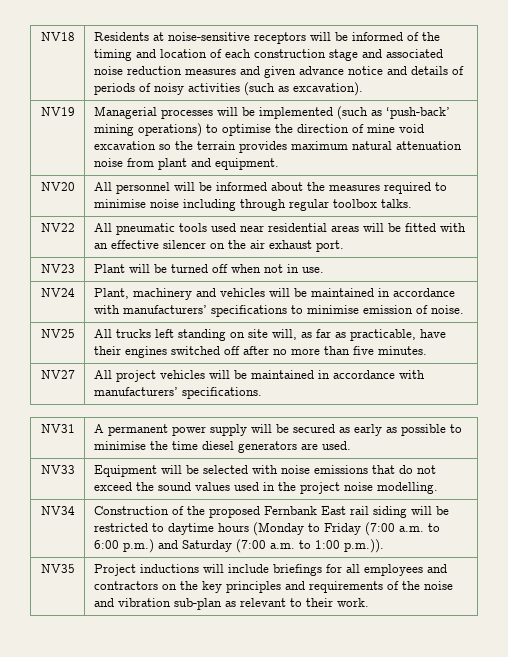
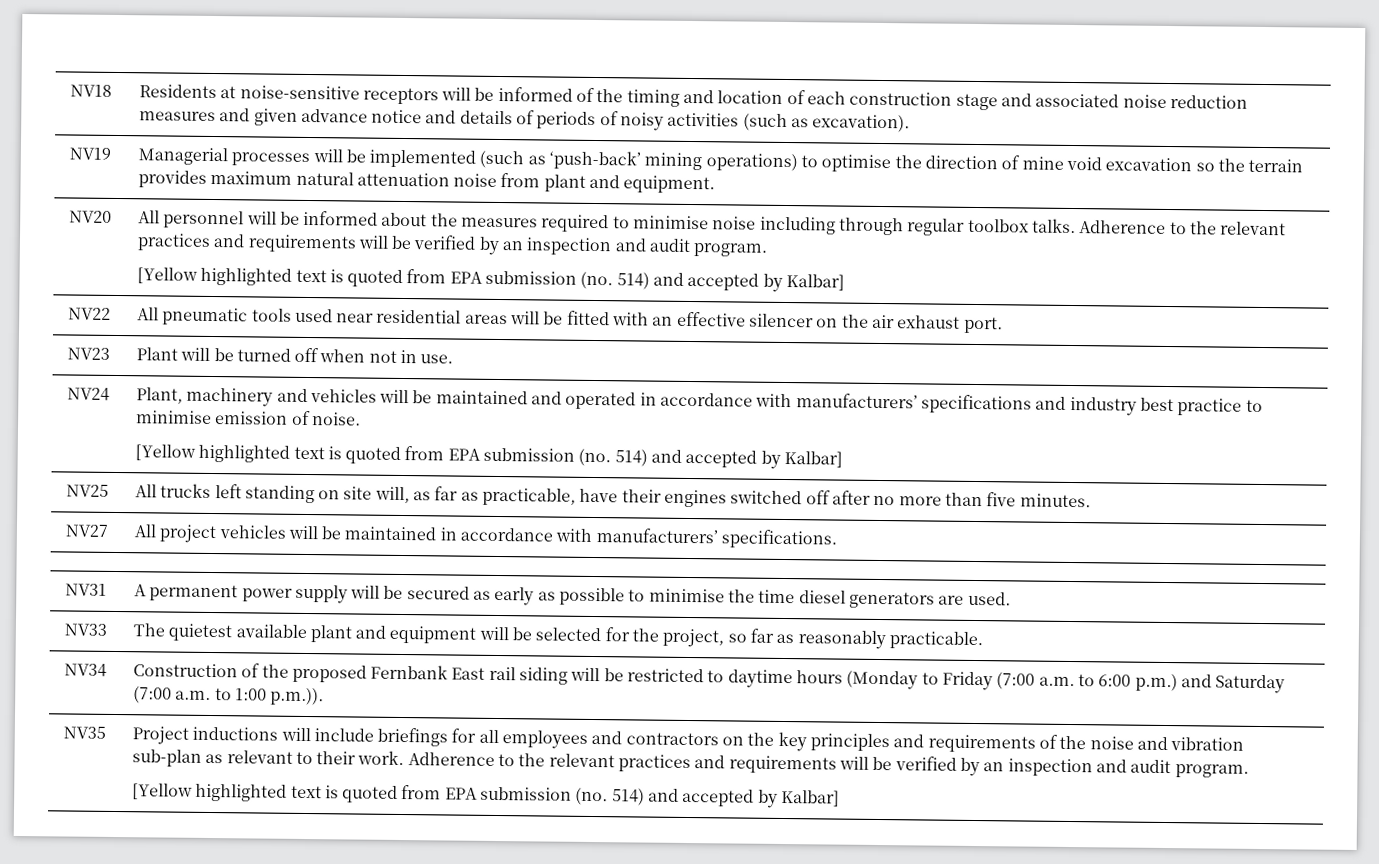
(412, 203) none -> [1079,220,1287,236] [136,233,768,257] [136,267,846,292] Adherence to the relevant practices and requirements will be verified by an inspection and audit program. // [Yellow highlighted text is quoted from EPA submission (no. 514) and accepted by Kalbar]
(374, 292) none -> [531,391,637,410] and operated
(287, 311) none -> [1035,396,1243,416] and industry best practice
(464, 309) none -> [134,444,844,469] // [Yellow highlighted text is quoted from EPA submission (no. 514) and accepted by Kalbar]
[93,465,436,477] [93,482,438,494] Equipment will be selected with noise emissions that do not exceed the sound values used in the project noise modelling. -> [132,623,984,650] The quietest available plant and equipment will be selected for the project, so far as reasonably practicable.
(369, 602) none -> [407,752,1249,778] [131,783,841,808] Adherence to the relevant practices and requirements will be verified by an inspection and audit program. // [Yellow highlighted text is quoted from EPA submission (no. 514) and accepted by Kalbar]

